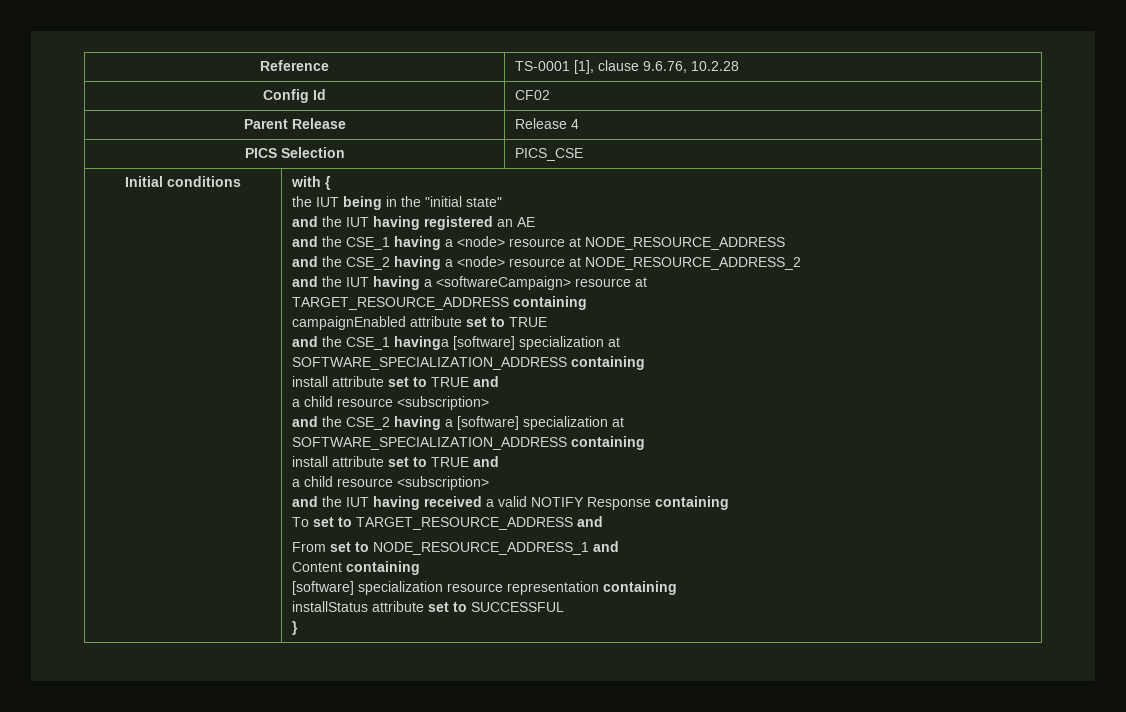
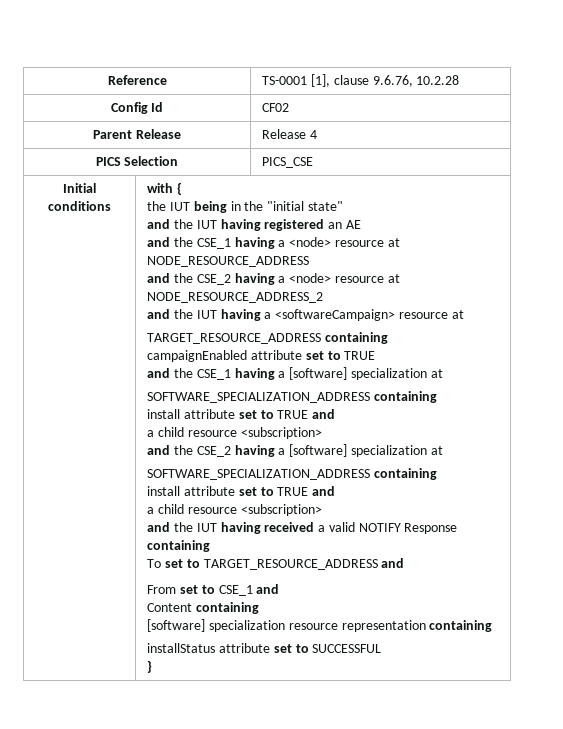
[394,336,450,350] havinga -> [234,368,286,380] having a
[373,542,590,555] NODE_RESOURCE_ADDRESS_1 -> [218,585,253,596] CSE_1

